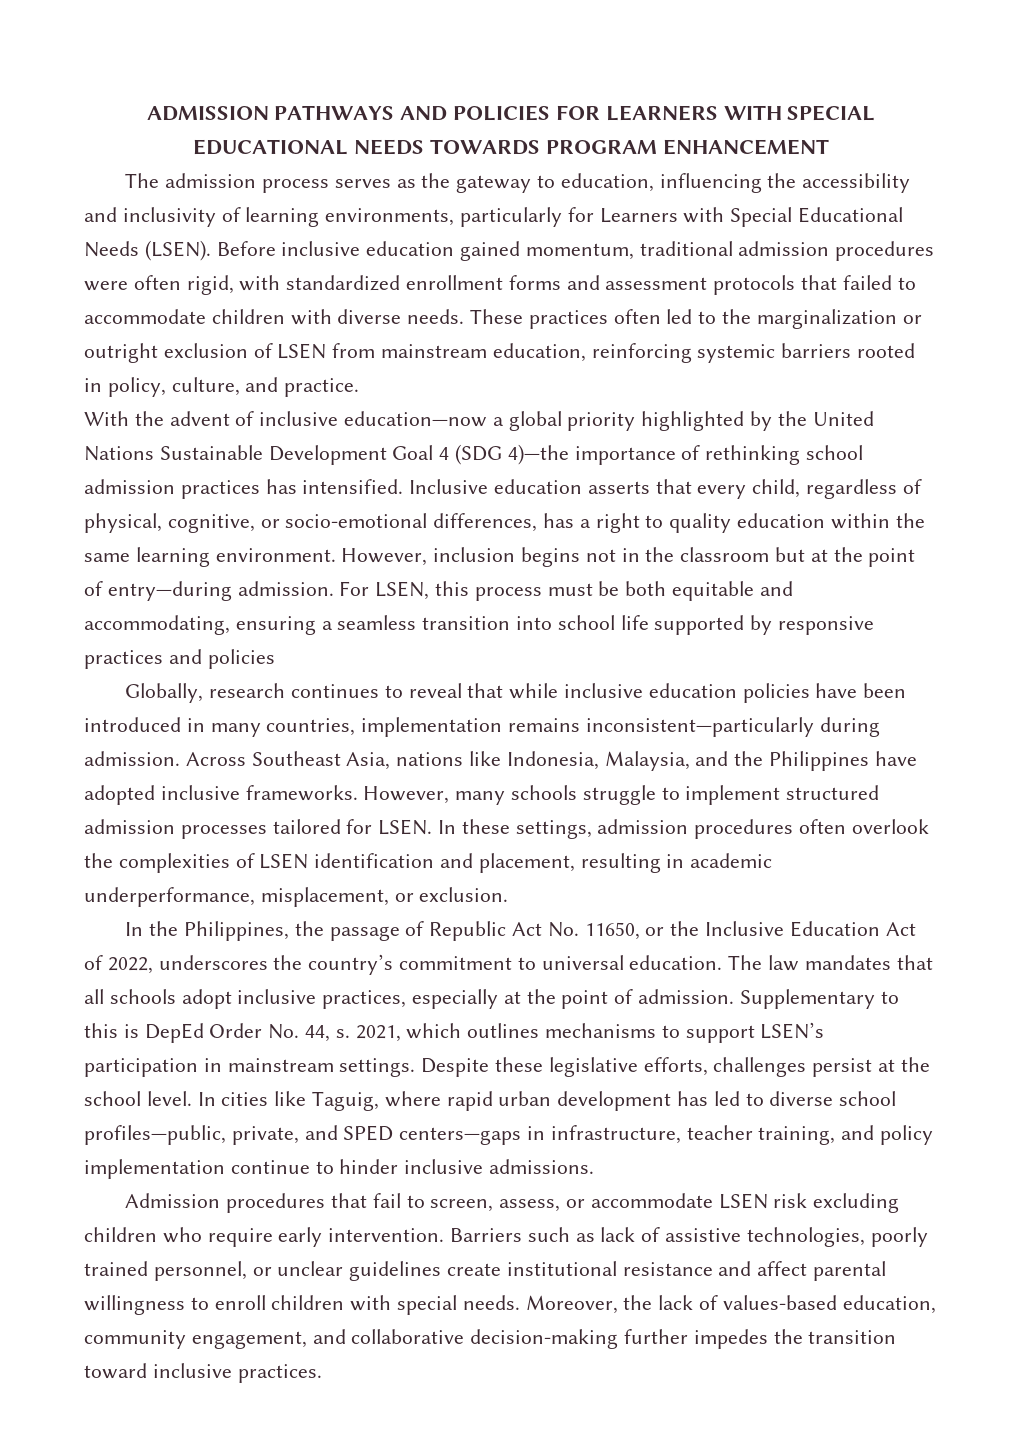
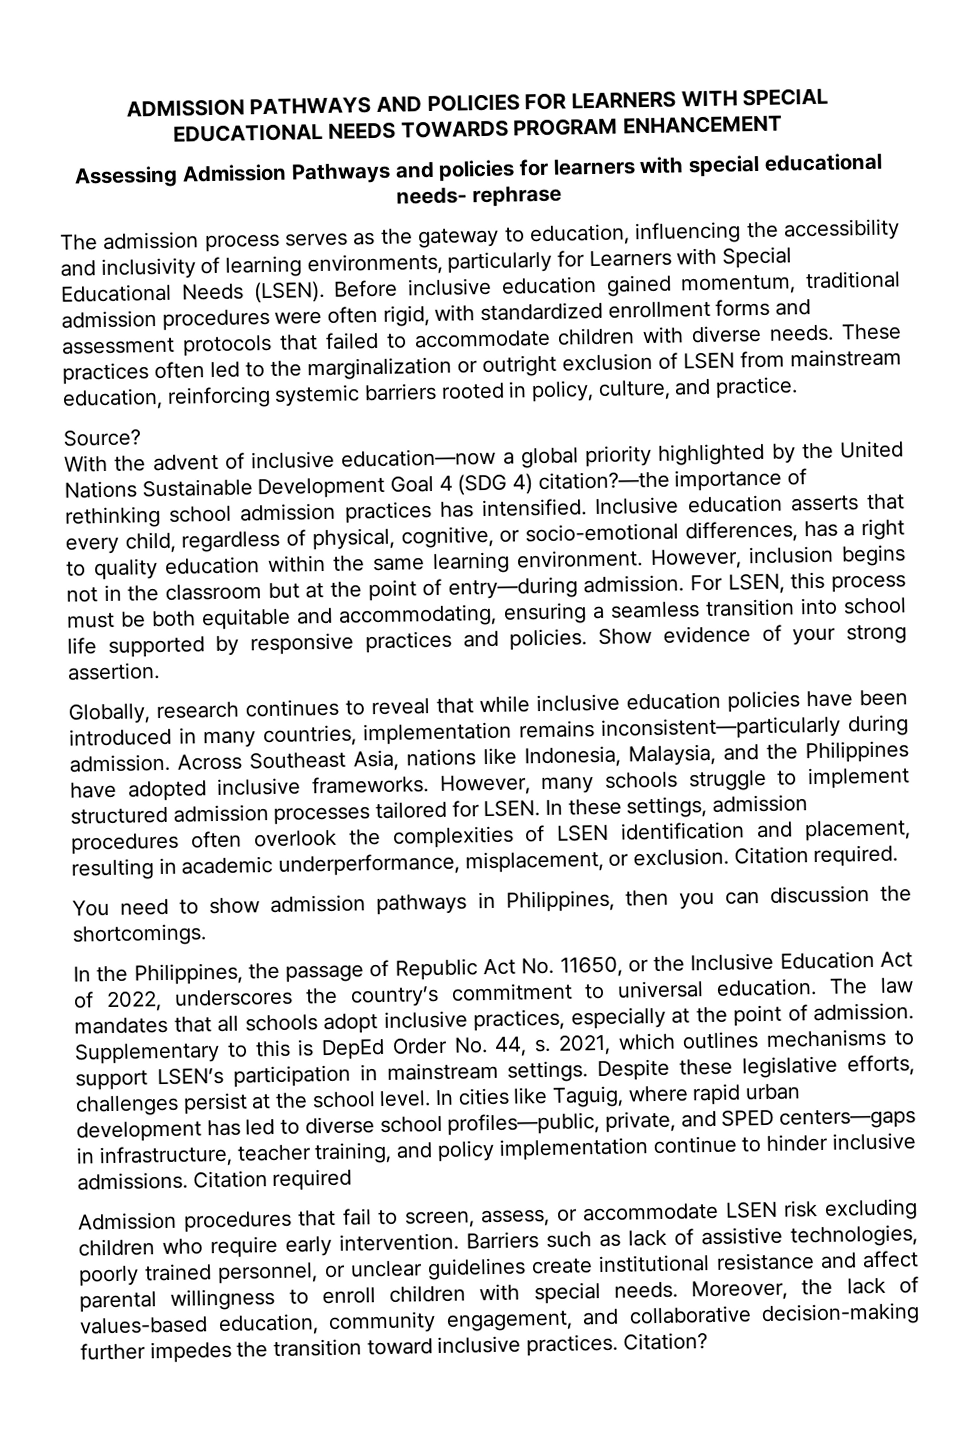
(829, 147) none -> [74,152,883,189] [396,185,562,208] // Assessing Admission Pathways and policies for learners with special educational needs- rephrase
(360, 387) none -> [63,428,141,447] // Source?
[507,444,569,465] 4)—the -> [512,470,670,495] 4) citation?—the
[207,649,275,669] policies -> [509,624,908,651] [67,662,160,681] policies. Show evidence of your strong assertion.
(509, 894) none -> [733,844,899,868] [72,885,913,917] [72,923,207,947] Citation required. // You need to show admission pathways in Philippines, then you can discussion the shortcomings.
(595, 1166) none -> [192,1168,353,1192] Citation required
(322, 1373) none -> [622,1332,708,1351] Citation?

